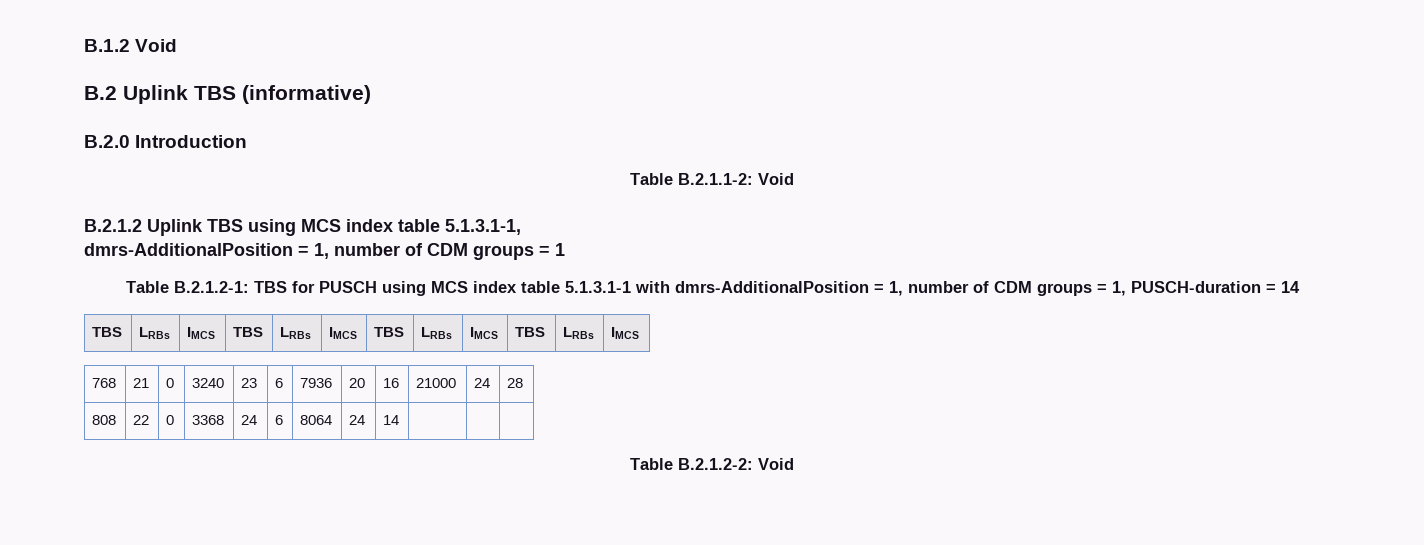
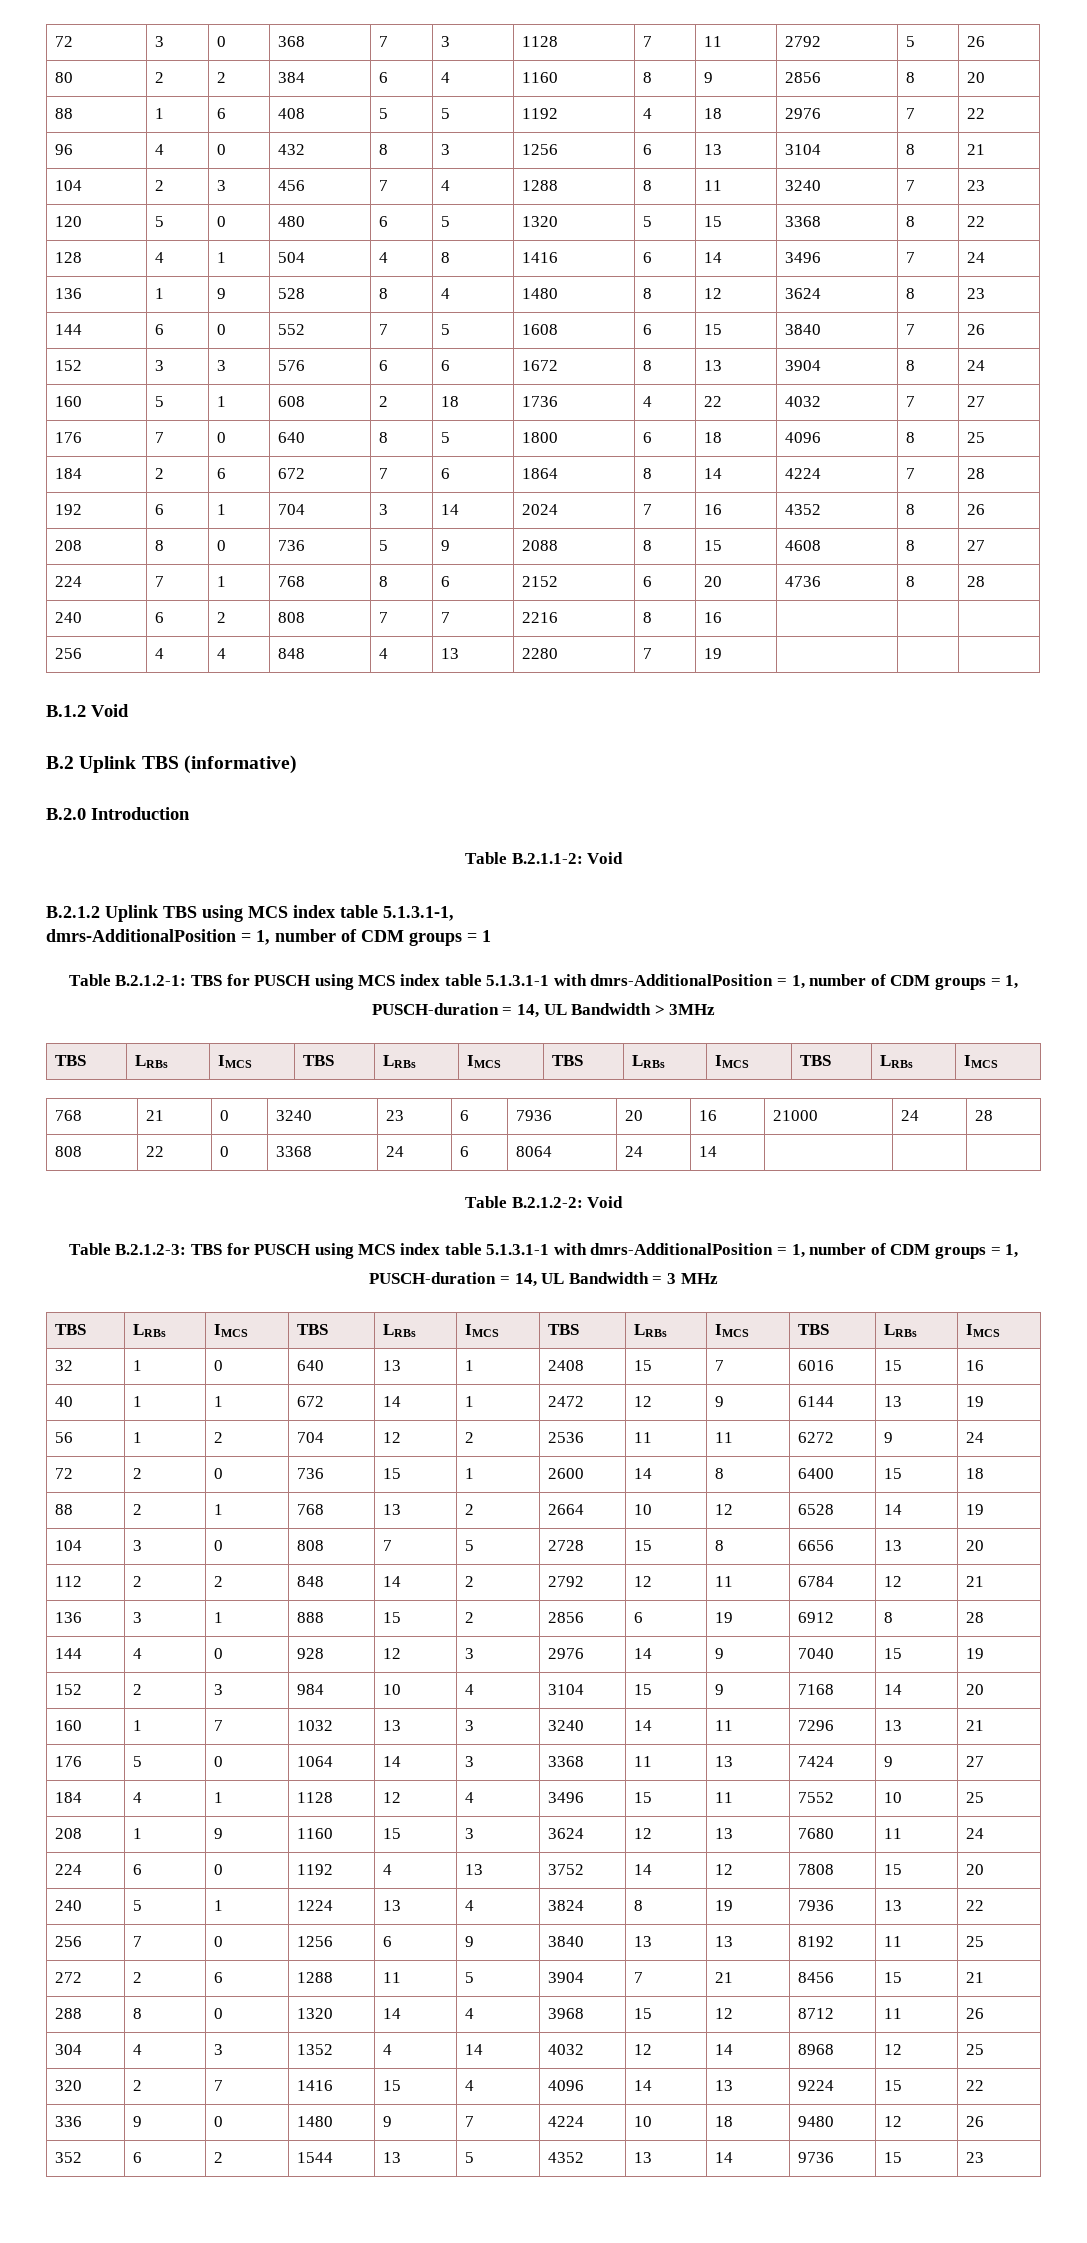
(84, 45) none -> [54,36,73,47] [154,36,164,47] [216,36,226,47] [277,36,305,47] [378,36,388,47] [440,36,450,47] [521,36,558,47] [642,36,652,47] [703,36,722,47] [784,36,821,47] [905,36,915,47] [966,36,985,47] [54,72,73,83] [154,72,164,83] [216,72,226,83] [277,72,305,83] [378,72,388,83] [440,72,450,83] [521,72,558,83] [642,72,652,83] [703,72,713,83] [784,72,821,83] [905,72,915,83] [966,72,985,83] [54,108,73,119] [154,108,164,119] [216,108,226,119] [277,108,305,119] [378,108,388,119] [440,108,450,119] [521,108,558,119] [642,108,652,119] [703,108,722,119] [784,108,821,119] [905,108,915,119] [966,108,985,119] [54,144,73,155] [154,144,164,155] [216,144,226,155] [277,144,305,155] [378,144,388,155] [440,144,450,155] [521,144,558,155] [642,144,652,155] [703,144,722,155] [784,144,821,155] [905,144,915,155] [966,144,985,155] [54,180,82,191] [154,180,164,191] [216,180,226,191] [277,180,305,191] [378,180,388,191] [440,180,450,191] [521,180,558,191] [642,180,652,191] [703,180,722,191] [784,180,821,191] [905,180,915,191] [966,180,985,191] [54,216,82,227] [154,216,164,227] [216,216,226,227] [277,216,305,227] [378,216,388,227] [440,216,450,227] [521,216,558,227] [642,216,652,227] [703,216,722,227] [784,216,821,227] [905,216,915,227] [966,216,985,227] [54,252,82,263] [154,252,164,263] [216,252,226,263] [277,252,305,263] [378,252,388,263] [440,252,450,263] [521,252,558,263] [642,252,652,263] [703,252,722,263] [784,252,821,263] [905,252,915,263] [966,252,985,263] [54,288,82,299] [154,288,164,299] [216,288,226,299] [277,288,305,299] [378,288,388,299] [440,288,450,299] [521,288,558,299] [642,288,652,299] [703,288,722,299] [784,288,821,299] [905,288,915,299] [966,288,985,299] [54,324,82,335] [154,324,164,335] [216,324,226,335] [277,324,305,335] [378,324,388,335] [440,324,450,335] [521,324,558,335] [642,324,652,335] [703,324,722,335] [784,324,821,335] [905,324,915,335] [966,324,985,335] [54,360,82,371] [154,360,164,371] [216,360,226,371] [277,360,305,371] [378,360,388,371] [440,360,450,371] [521,360,558,371] [642,360,652,371] [703,360,722,371] [784,360,821,371] [905,360,915,371] [966,360,985,371] [54,396,82,407] [154,396,164,407] [216,396,226,407] [277,396,305,407] [378,396,388,407] [440,396,459,407] [521,396,558,407] [642,396,652,407] [703,396,722,407] [784,396,821,407] [905,396,915,407] [966,396,985,407] [54,432,82,443] [154,432,164,443] [216,432,226,443] [277,432,305,443] [378,432,388,443] [440,432,450,443] [521,432,558,443] [642,432,652,443] [703,432,722,443] [784,432,821,443] [905,432,915,443] [966,432,985,443] [54,468,82,479] [154,468,164,479] [216,468,226,479] [277,468,305,479] [378,468,388,479] [440,468,450,479] [521,468,558,479] [642,468,652,479] [703,468,722,479] [784,468,821,479] [905,468,915,479] [966,468,985,479] [54,504,82,515] [154,504,164,515] [216,504,226,515] [277,504,305,515] [378,504,388,515] [440,504,459,515] [521,504,558,515] [642,504,652,515] [703,504,722,515] [784,504,821,515] [905,504,915,515] [966,504,985,515] [54,540,82,551] [154,540,164,551] [216,540,226,551] [277,540,305,551] [378,540,388,551] [440,540,450,551] [521,540,558,551] [642,540,652,551] [703,540,722,551] [784,540,821,551] [905,540,915,551] [966,540,985,551] [54,576,82,587] [154,576,164,587] [216,576,226,587] [277,576,305,587] [378,576,388,587] [440,576,450,587] [521,576,558,587] [642,576,652,587] [703,576,722,587] [784,576,821,587] [905,576,915,587] [966,576,985,587] [54,612,82,623] [154,612,164,623] [216,612,226,623] [277,612,305,623] [378,612,388,623] [440,612,450,623] [521,612,558,623] [642,612,652,623] [703,612,722,623] [54,648,82,659] [154,648,164,659] [216,648,226,659] [277,648,305,659] [378,648,388,659] [440,648,459,659] [521,648,558,659] [642,648,652,659] [703,648,722,659] 72 | 3 | 0 | 368 | 7 | 3 | 1128 | 7 | 11 | 2792 | 5 | 26 // 80 | 2 | 2 | 384 | 6 | 4 | 1160 | 8 | 9 | 2856 | 8 | 20 // 88 | 1 | 6 | 408 | 5 | 5 | 1192 | 4 | 18 | 2976 | 7 | 22 // 96 | 4 | 0 | 432 | 8 | 3 | 1256 | 6 | 13 | 3104 | 8 | 21 // 104 | 2 | 3 | 456 | 7 | 4 | 1288 | 8 | 11 | 3240 | 7 | 23 // 120 | 5 | 0 | 480 | 6 | 5 | 1320 | 5 | 15 | 3368 | 8 | 22 // 128 | 4 | 1 | 504 | 4 | 8 | 1416 | 6 | 14 | 3496 | 7 | 24 // 136 | 1 | 9 | 528 | 8 | 4 | 1480 | 8 | 12 | 3624 | 8 | 23 // 144 | 6 | 0 | 552 | 7 | 5 | 1608 | 6 | 15 | 3840 | 7 | 26 // 152 | 3 | 3 | 576 | 6 | 6 | 1672 | 8 | 13 | 3904 | 8 | 24 // 160 | 5 | 1 | 608 | 2 | 18 | 1736 | 4 | 22 | 4032 | 7 | 27 // 176 | 7 | 0 | 640 | 8 | 5 | 1800 | 6 | 18 | 4096 | 8 | 25 // 184 | 2 | 6 | 672 | 7 | 6 | 1864 | 8 | 14 | 4224 | 7 | 28 // 192 | 6 | 1 | 704 | 3 | 14 | 2024 | 7 | 16 | 4352 | 8 | 26 // 208 | 8 | 0 | 736 | 5 | 9 | 2088 | 8 | 15 | 4608 | 8 | 27 // 224 | 7 | 1 | 768 | 8 | 6 | 2152 | 6 | 20 | 4736 | 8 | 28 // 240 | 6 | 2 | 808 | 7 | 7 | 2216 | 8 | 16 | | | // 256 | 4 | 4 | 848 | 4 | 13 | 2280 | 7 | 19 | | | //
[1280,281,1300,293] 14 -> [516,1003,716,1018] 14, UL Bandwidth > 3MHz
(794, 464) none -> [68,1243,1019,1259] [369,1272,718,1287] [54,1324,86,1335] [132,1324,166,1337] [213,1324,248,1337] [296,1324,328,1335] [382,1324,416,1337] [464,1324,499,1337] [547,1324,579,1335] [633,1324,667,1337] [714,1324,749,1337] [797,1324,829,1335] [883,1324,917,1337] [965,1324,1000,1337] [54,1360,73,1371] [132,1360,142,1371] [213,1360,223,1371] [296,1360,324,1371] [382,1360,401,1371] [464,1360,474,1371] [547,1360,584,1371] [633,1360,652,1371] [714,1360,724,1371] [797,1360,834,1371] [883,1360,902,1371] [965,1360,984,1371] [54,1396,73,1407] [132,1396,142,1407] [213,1396,223,1407] [296,1396,324,1407] [382,1396,401,1407] [464,1396,474,1407] [547,1396,584,1407] [633,1396,652,1407] [714,1396,724,1407] [797,1396,834,1407] [883,1396,902,1407] [965,1396,984,1407] [54,1432,73,1443] [132,1432,142,1443] [213,1432,223,1443] [296,1432,324,1443] [382,1432,401,1443] [464,1432,474,1443] [547,1432,584,1443] [633,1432,652,1443] [714,1432,733,1443] [797,1432,834,1443] [883,1432,893,1443] [965,1432,984,1443] [54,1468,73,1479] [132,1468,142,1479] [213,1468,223,1479] [296,1468,324,1479] [382,1468,401,1479] [464,1468,474,1479] [547,1468,584,1479] [633,1468,652,1479] [714,1468,724,1479] [797,1468,834,1479] [883,1468,902,1479] [965,1468,984,1479] [54,1504,73,1515] [132,1504,142,1515] [213,1504,223,1515] [296,1504,324,1515] [382,1504,401,1515] [464,1504,474,1515] [547,1504,584,1515] [633,1504,652,1515] [714,1504,733,1515] [797,1504,834,1515] [883,1504,902,1515] [965,1504,984,1515] [54,1540,82,1551] [132,1540,142,1551] [213,1540,223,1551] [296,1540,324,1551] [382,1540,392,1551] [464,1540,474,1551] [547,1540,584,1551] [633,1540,652,1551] [714,1540,724,1551] [797,1540,834,1551] [883,1540,902,1551] [965,1540,984,1551] [54,1576,82,1587] [132,1576,142,1587] [213,1576,223,1587] [296,1576,324,1587] [382,1576,401,1587] [464,1576,474,1587] [547,1576,584,1587] [633,1576,652,1587] [714,1576,733,1587] [797,1576,834,1587] [883,1576,902,1587] [965,1576,984,1587] [54,1612,82,1623] [132,1612,142,1623] [213,1612,223,1623] [296,1612,324,1623] [382,1612,401,1623] [464,1612,474,1623] [547,1612,584,1623] [633,1612,643,1623] [714,1612,733,1623] [797,1612,834,1623] [883,1612,893,1623] [965,1612,984,1623] [54,1648,82,1659] [132,1648,142,1659] [213,1648,223,1659] [296,1648,324,1659] [382,1648,401,1659] [464,1648,474,1659] [547,1648,584,1659] [633,1648,652,1659] [714,1648,724,1659] [797,1648,834,1659] [883,1648,902,1659] [965,1648,984,1659] [54,1684,82,1695] [132,1684,142,1695] [213,1684,223,1695] [296,1684,324,1695] [382,1684,401,1695] [464,1684,474,1695] [547,1684,584,1695] [633,1684,652,1695] [714,1684,724,1695] [797,1684,834,1695] [883,1684,902,1695] [965,1684,984,1695] [54,1720,82,1731] [132,1720,142,1731] [213,1720,223,1731] [296,1720,333,1731] [382,1720,401,1731] [464,1720,474,1731] [547,1720,584,1731] [633,1720,652,1731] [714,1720,733,1731] [797,1720,834,1731] [883,1720,902,1731] [965,1720,984,1731] [54,1756,82,1767] [132,1756,142,1767] [213,1756,223,1767] [296,1756,333,1767] [382,1756,401,1767] [464,1756,474,1767] [547,1756,584,1767] [633,1756,652,1767] [714,1756,733,1767] [797,1756,834,1767] [883,1756,893,1767] [965,1756,984,1767] [54,1792,82,1803] [132,1792,142,1803] [213,1792,223,1803] [296,1792,333,1803] [382,1792,401,1803] [464,1792,474,1803] [547,1792,584,1803] [633,1792,652,1803] [714,1792,733,1803] [797,1792,834,1803] [883,1792,902,1803] [965,1792,984,1803] [54,1828,82,1839] [132,1828,142,1839] [213,1828,223,1839] [296,1828,333,1839] [382,1828,401,1839] [464,1828,474,1839] [547,1828,584,1839] [633,1828,652,1839] [714,1828,733,1839] [797,1828,834,1839] [883,1828,902,1839] [965,1828,984,1839] [54,1864,82,1875] [132,1864,142,1875] [213,1864,223,1875] [296,1864,333,1875] [382,1864,392,1875] [464,1864,483,1875] [547,1864,584,1875] [633,1864,652,1875] [714,1864,733,1875] [797,1864,834,1875] [883,1864,902,1875] [965,1864,984,1875] [54,1900,82,1911] [132,1900,142,1911] [213,1900,223,1911] [296,1900,333,1911] [382,1900,401,1911] [464,1900,474,1911] [547,1900,584,1911] [633,1900,643,1911] [714,1900,733,1911] [797,1900,834,1911] [883,1900,902,1911] [965,1900,984,1911] [54,1936,82,1947] [132,1936,142,1947] [213,1936,223,1947] [296,1936,333,1947] [382,1936,392,1947] [464,1936,474,1947] [547,1936,584,1947] [633,1936,652,1947] [714,1936,733,1947] [797,1936,834,1947] [883,1936,902,1947] [965,1936,984,1947] [54,1972,82,1983] [132,1972,142,1983] [213,1972,223,1983] [296,1972,333,1983] [382,1972,401,1983] [464,1972,474,1983] [547,1972,584,1983] [633,1972,643,1983] [714,1972,733,1983] [797,1972,834,1983] [883,1972,902,1983] [965,1972,984,1983] [54,2008,82,2019] [132,2008,142,2019] [213,2008,223,2019] [296,2008,333,2019] [382,2008,401,2019] [464,2008,474,2019] [547,2008,584,2019] [633,2008,652,2019] [714,2008,733,2019] [797,2008,834,2019] [883,2008,902,2019] [965,2008,984,2019] [54,2044,82,2055] [132,2044,142,2055] [213,2044,223,2055] [296,2044,333,2055] [382,2044,392,2055] [464,2044,483,2055] [547,2044,584,2055] [633,2044,652,2055] [714,2044,733,2055] [797,2044,834,2055] [883,2044,902,2055] [965,2044,984,2055] [54,2080,82,2091] [132,2080,142,2091] [213,2080,223,2091] [296,2080,333,2091] [382,2080,401,2091] [464,2080,474,2091] [547,2080,584,2091] [633,2080,652,2091] [714,2080,733,2091] [797,2080,834,2091] [883,2080,902,2091] [965,2080,984,2091] [54,2116,82,2127] [132,2116,142,2127] [213,2116,223,2127] [296,2116,333,2127] [382,2116,392,2127] [464,2116,474,2127] [547,2116,584,2127] [633,2116,652,2127] [714,2116,733,2127] [797,2116,834,2127] [883,2116,902,2127] [965,2116,984,2127] [54,2152,82,2163] [132,2152,142,2163] [213,2152,223,2163] [296,2152,333,2163] [382,2152,401,2163] [464,2152,474,2163] [547,2152,584,2163] [633,2152,652,2163] [714,2152,733,2163] [797,2152,834,2163] [883,2152,902,2163] [965,2152,984,2163] // Table B.2.1.2-3: TBS for PUSCH using MCS index table 5.1.3.1-1 with dmrs-AdditionalPosition = 1, number of CDM groups = 1, PUSCH-duration = 14, UL Bandwidth = 3 MHz // TBS | LRBs | IMCS | TBS | LRBs | IMCS | TBS | LRBs | IMCS | TBS | LRBs | IMCS // 32 | 1 | 0 | 640 | 13 | 1 | 2408 | 15 | 7 | 6016 | 15 | 16 // 40 | 1 | 1 | 672 | 14 | 1 | 2472 | 12 | 9 | 6144 | 13 | 19 // 56 | 1 | 2 | 704 | 12 | 2 | 2536 | 11 | 11 | 6272 | 9 | 24 // 72 | 2 | 0 | 736 | 15 | 1 | 2600 | 14 | 8 | 6400 | 15 | 18 // 88 | 2 | 1 | 768 | 13 | 2 | 2664 | 10 | 12 | 6528 | 14 | 19 // 104 | 3 | 0 | 808 | 7 | 5 | 2728 | 15 | 8 | 6656 | 13 | 20 // 112 | 2 | 2 | 848 | 14 | 2 | 2792 | 12 | 11 | 6784 | 12 | 21 // 136 | 3 | 1 | 888 | 15 | 2 | 2856 | 6 | 19 | 6912 | 8 | 28 // 144 | 4 | 0 | 928 | 12 | 3 | 2976 | 14 | 9 | 7040 | 15 | 19 // 152 | 2 | 3 | 984 | 10 | 4 | 3104 | 15 | 9 | 7168 | 14 | 20 // 160 | 1 | 7 | 1032 | 13 | 3 | 3240 | 14 | 11 | 7296 | 13 | 21 // 176 | 5 | 0 | 1064 | 14 | 3 | 3368 | 11 | 13 | 7424 | 9 | 27 // 184 | 4 | 1 | 1128 | 12 | 4 | 3496 | 15 | 11 | 7552 | 10 | 25 // 208 | 1 | 9 | 1160 | 15 | 3 | 3624 | 12 | 13 | 7680 | 11 | 24 // 224 | 6 | 0 | 1192 | 4 | 13 | 3752 | 14 | 12 | 7808 | 15 | 20 // 240 | 5 | 1 | 1224 | 13 | 4 | 3824 | 8 | 19 | 7936 | 13 | 22 // 256 | 7 | 0 | 1256 | 6 | 9 | 3840 | 13 | 13 | 8192 | 11 | 25 // 272 | 2 | 6 | 1288 | 11 | 5 | 3904 | 7 | 21 | 8456 | 15 | 21 // 288 | 8 | 0 | 1320 | 14 | 4 | 3968 | 15 | 12 | 8712 | 11 | 26 // 304 | 4 | 3 | 1352 | 4 | 14 | 4032 | 12 | 14 | 8968 | 12 | 25 // 320 | 2 | 7 | 1416 | 15 | 4 | 4096 | 14 | 13 | 9224 | 15 | 22 // 336 | 9 | 0 | 1480 | 9 | 7 | 4224 | 10 | 18 | 9480 | 12 | 26 // 352 | 6 | 2 | 1544 | 13 | 5 | 4352 | 13 | 14 | 9736 | 15 | 23

